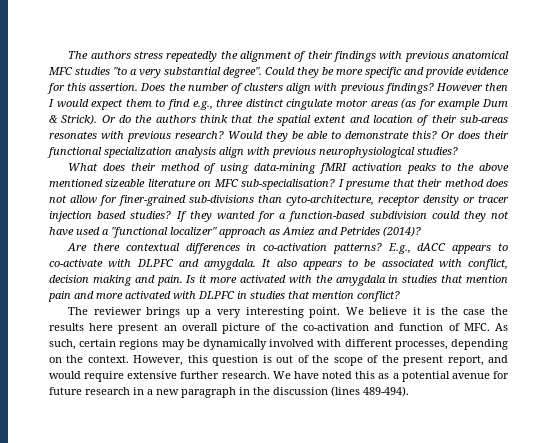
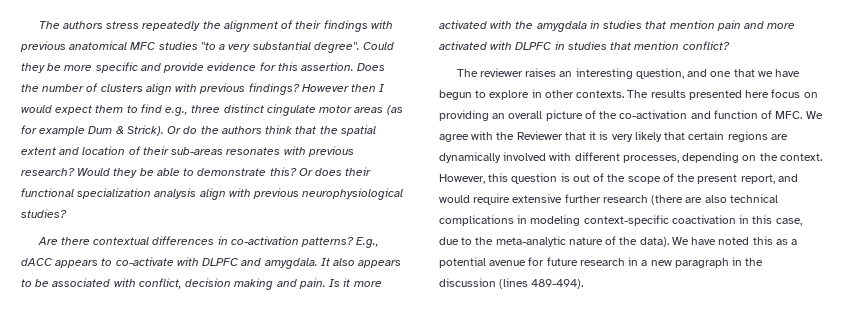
[68,163,509,174] [49,179,508,190] [49,195,509,206] [49,211,509,222] [49,226,421,238] // What does their method of using data-mining fMRI activation peaks to the above mentioned sizeable literature on MFC sub-specialisation? I presume that their method does not allow for finer-grained sub-divisions than cyto-architecture, receptor density or tracer injection based studies? If they wanted for a function-based subdivision could they not have used a "functional localizer" approach as Amiez and Petrides (2014)? -> (67, 213) none
[146,307,509,318] [49,323,159,334] brings up a very interesting point. We believe it is the case the results here present -> [525,68,801,79] [439,89,818,100] [439,110,489,121] raises an interesting question, and one that we have begun to explore in other contexts. The results presented here focus on providing
[494,323,508,331] [49,339,200,350] As such, certain regions may be -> [805,111,823,119] [439,131,788,142] We agree with the Reviewer that it is very likely that certain regions are
[221,371,270,379] research. -> [602,194,778,205] [439,215,802,226] [439,236,669,247] research (there are also technical complications in modeling context-specific coactivation in this case, due to the meta-analytic nature of the data).

